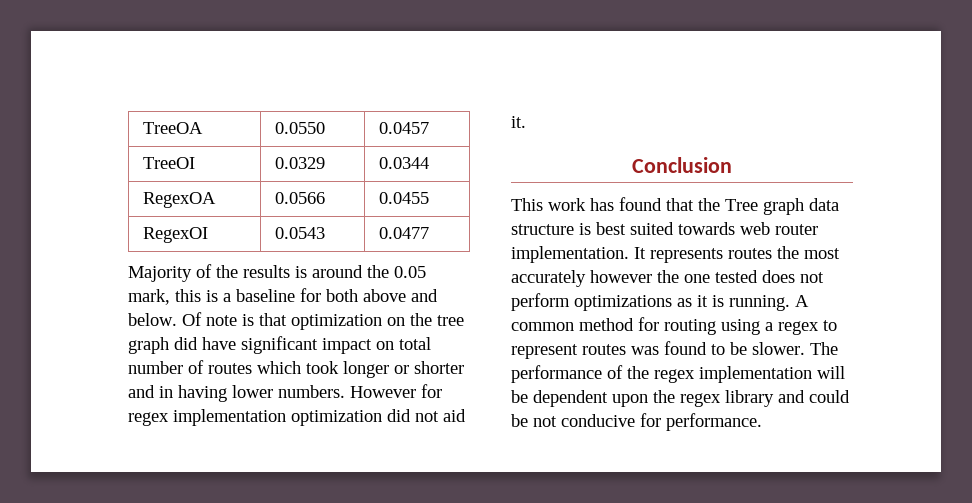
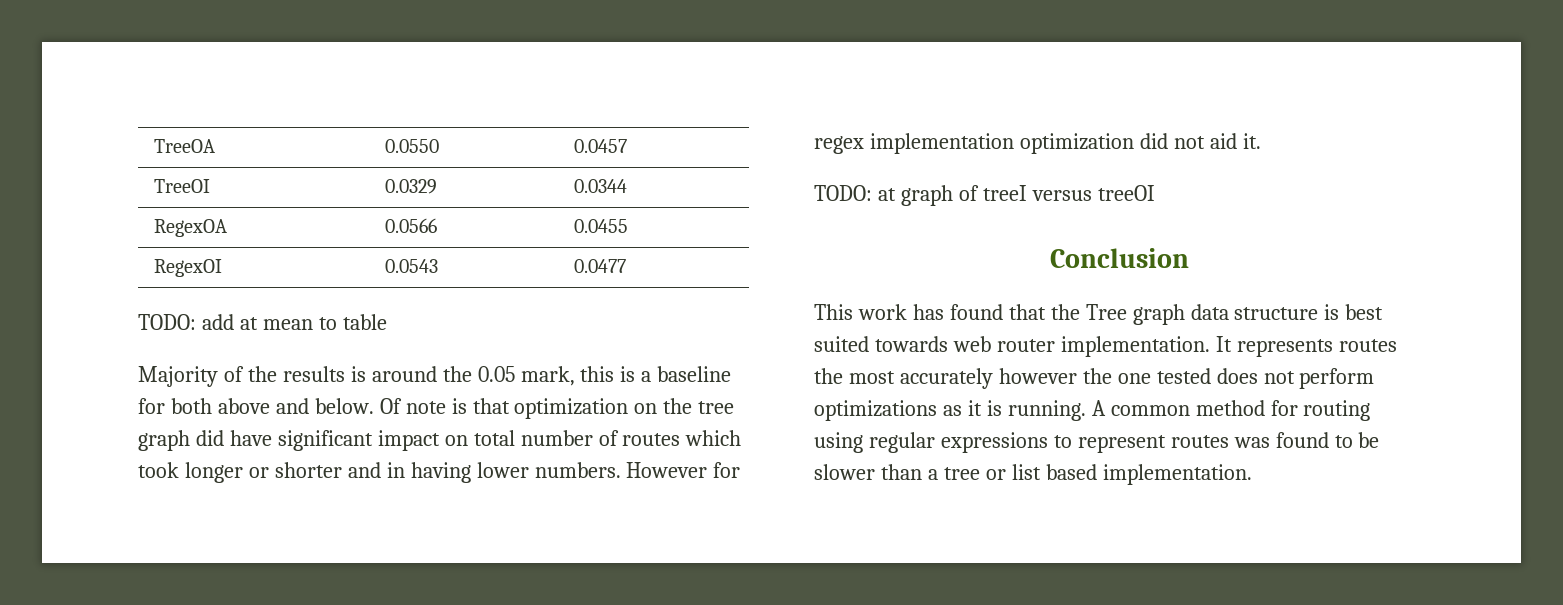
(429, 233) none -> [138,314,387,330] // TODO: add at mean to table
(526, 122) none -> [814,185,1155,206] // TODO: at graph of treeI versus treeOI
[765,321,819,335] a regex -> [868,432,1048,453] regular expressions
[752,342,838,355] [511,365,845,383] [511,390,850,407] [511,413,762,431] slower. The performance of the regex implementation will be dependent upon the regex library and could be not conducive for performance. -> [814,464,1252,485] slower than a tree or list based implementation.

